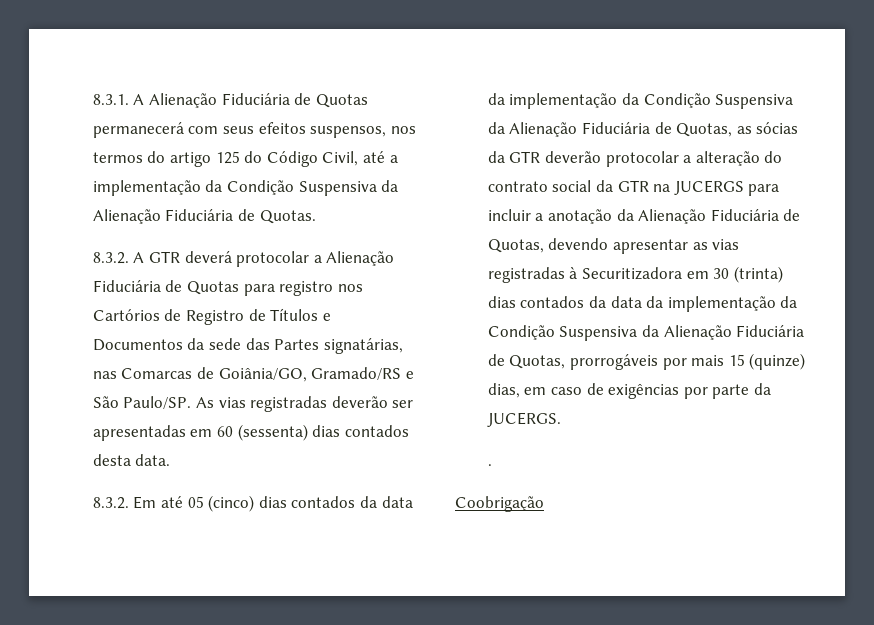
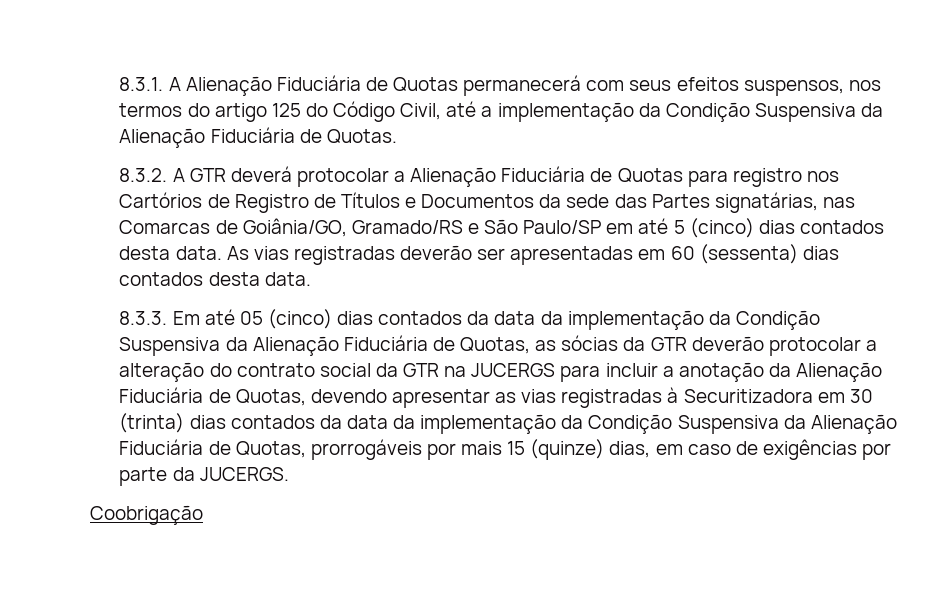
[123,396,192,409] Paulo/SP. -> [523,218,884,238] [119,246,222,260] Paulo/SP em até 5 (cinco) dias contados desta data.
[92,497,129,509] 8.3.2. -> [119,311,168,325] 8.3.3.
[487,464,492,466] // . -> (289, 474) none

